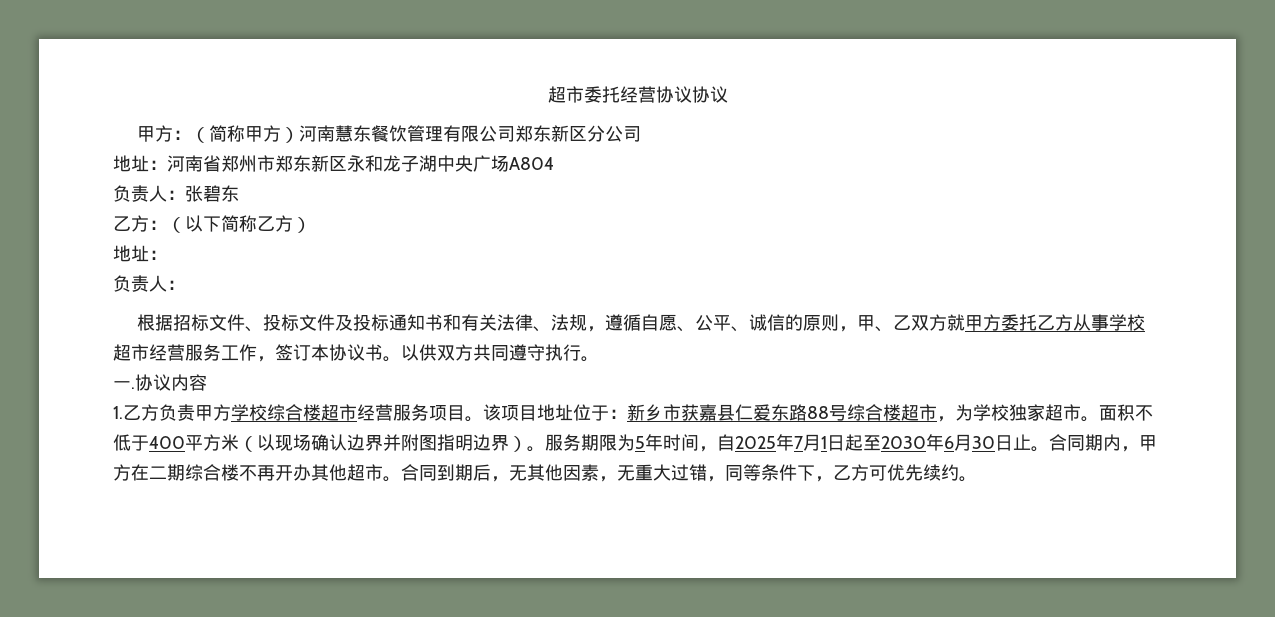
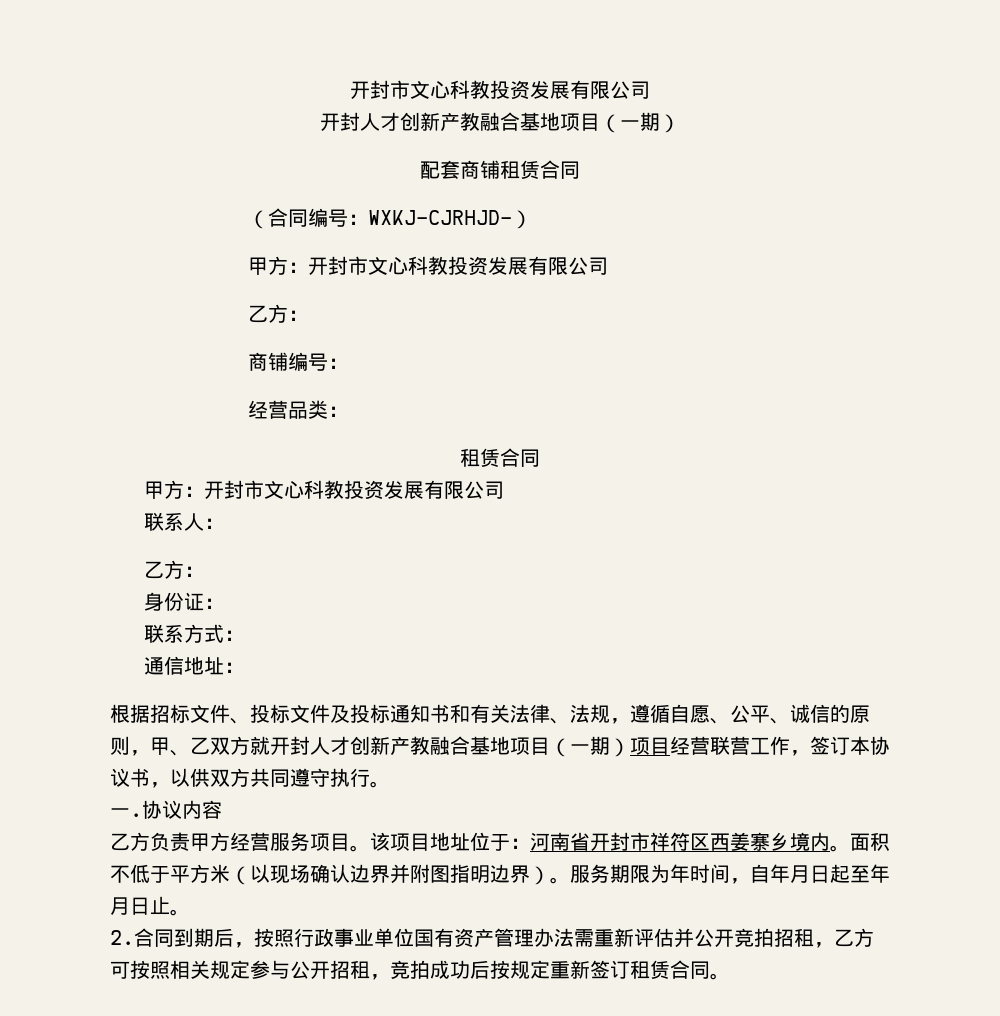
[547,86,728,103] [137,125,642,143] [113,155,554,172] [113,185,239,202] [113,215,311,233] [113,245,167,262] [113,275,185,292] 超市委托经营协议协议 // 甲方：（简称甲方）河南慧东餐饮管理有限公司郑东新区分公司 // 地址：河南省郑州市郑东新区永和龙子湖中央广场A804 // 负责人：张碧东 // 乙方：（以下简称乙方） // 地址： // 负责人： -> [350,80,650,100] [320,112,680,133] [420,160,580,179] [247,208,532,229] [247,256,608,276] [247,304,308,323] [247,352,348,371] [247,400,348,419] [460,448,540,467] [144,480,505,500] [144,512,225,531] [144,560,205,579] [144,592,225,611] [144,624,245,643] [144,656,245,675] 开封市文心科教投资发展有限公司 // 开封人才创新产教融合基地项目（一期） // 配套商铺租赁合同 // （合同编号：WXKJ-CJRHJD-） // 甲方：开封市文心科教投资发展有限公司 // 乙方： // 商铺编号： // 经营品类： // 租赁合同 // 甲方：开封市文心科教投资发展有限公司 // 联系人： // 乙方： // 身份证： // 联系方式： // 通信地址：
[965,314,1146,331] [113,344,221,361] 甲方委托乙方从事学校超市经营服务 -> [270,736,750,757] 开封人才创新产教融合基地项目（一期）项目经营联营
[383,356,401,362] 。 -> [150,782,170,788] ，
[113,406,123,419] 1. -> (222, 809) none
[231,404,357,421] 学校综合楼超市 -> (230, 841) none
[627,404,1081,422] 新乡市获嘉县仁爱东路88号综合楼超市，为学校独家超市 -> [530,832,830,851] 河南省开封市祥符区西姜寨乡境内
[149,436,185,449] 400 -> (170, 874) none
[635,436,645,449] 5 -> (670, 873) none
[735,434,1157,452] [113,464,959,482] 2025年7月1日起至2030年6月30日止。合同期内，甲方在二期综合楼不再开办其他超市。合同到期后，无其他因素，无重大过错，同等条件下，乙方可优先续约 -> [770,864,890,883] [110,896,190,916] [110,928,874,948] [110,960,710,980] 年月日起至年月日止。 // 2.合同到期后，按照行政事业单位国有资产管理办法需重新评估并公开竞拍招租，乙方可按照相关规定参与公开招租，竞拍成功后按规定重新签订租赁合同

